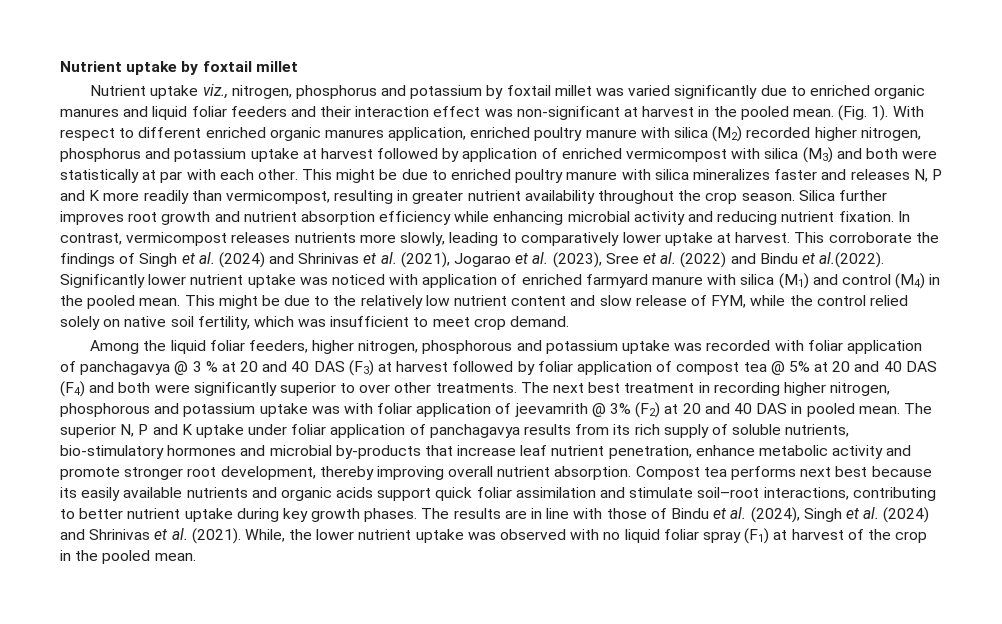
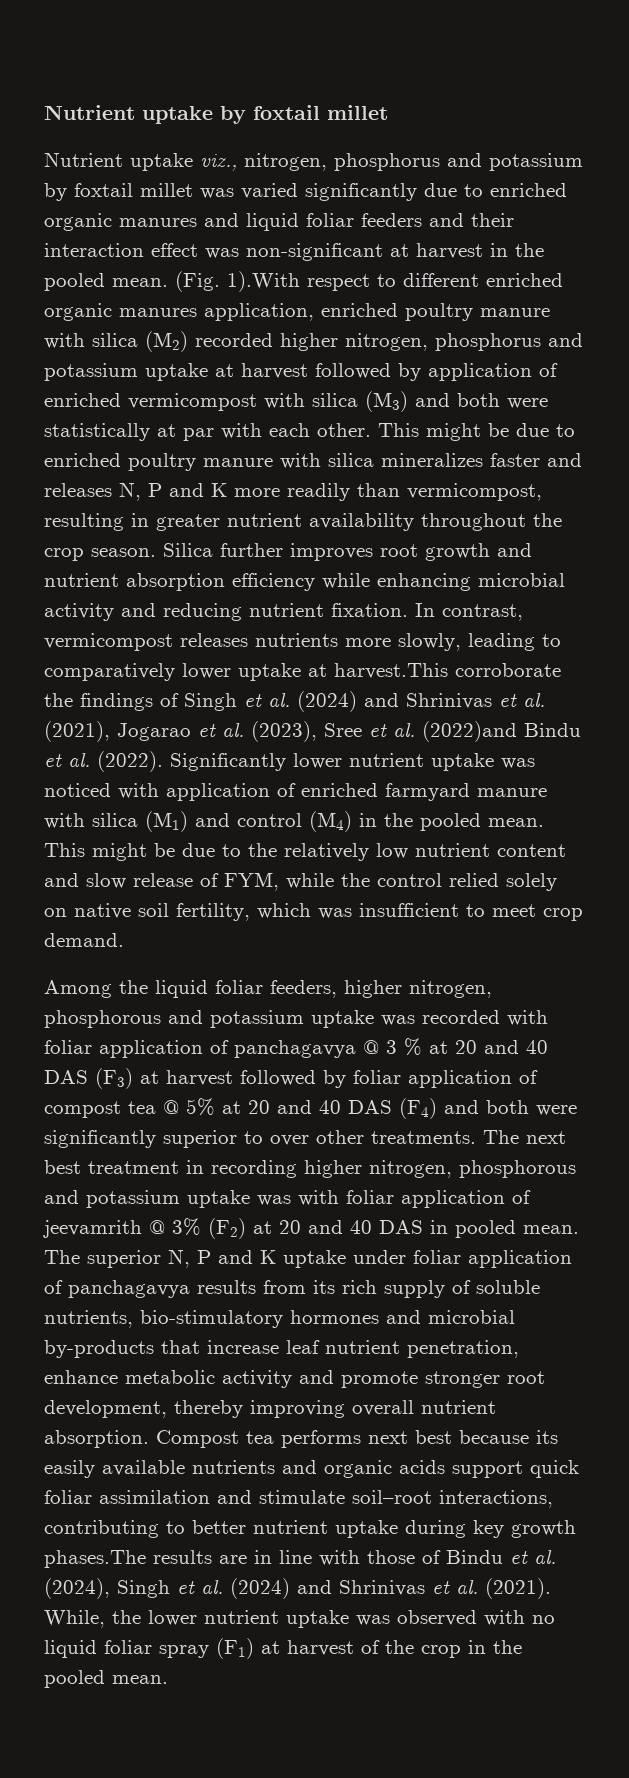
[871,105,924,121] 1). With -> [227,271,300,292] 1).With
[735,232,825,243] harvest. This -> [334,663,448,679] harvest.This
[680,252,885,268] (2022) and Bindu et al.(2022). -> [422,721,581,742] [44,751,163,772] (2022)and Bindu et al. (2022).
[364,508,450,522] phases. The -> [44,1550,146,1568] phases.The

